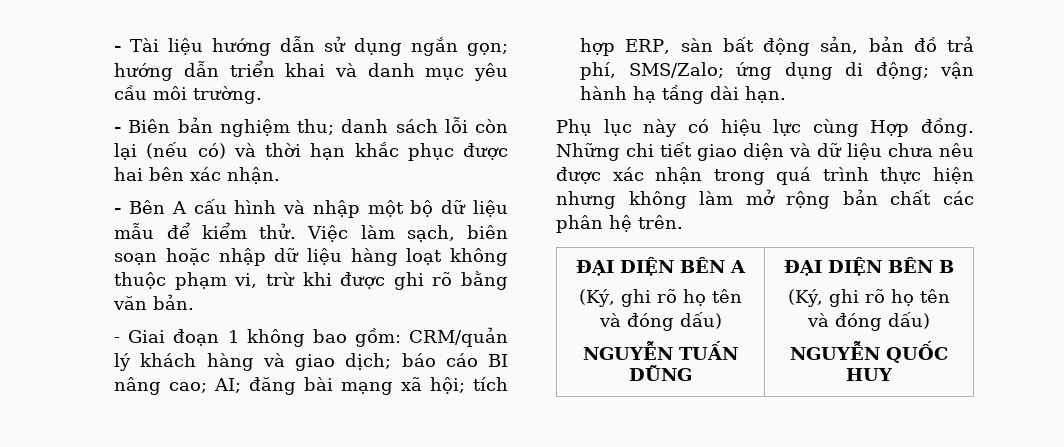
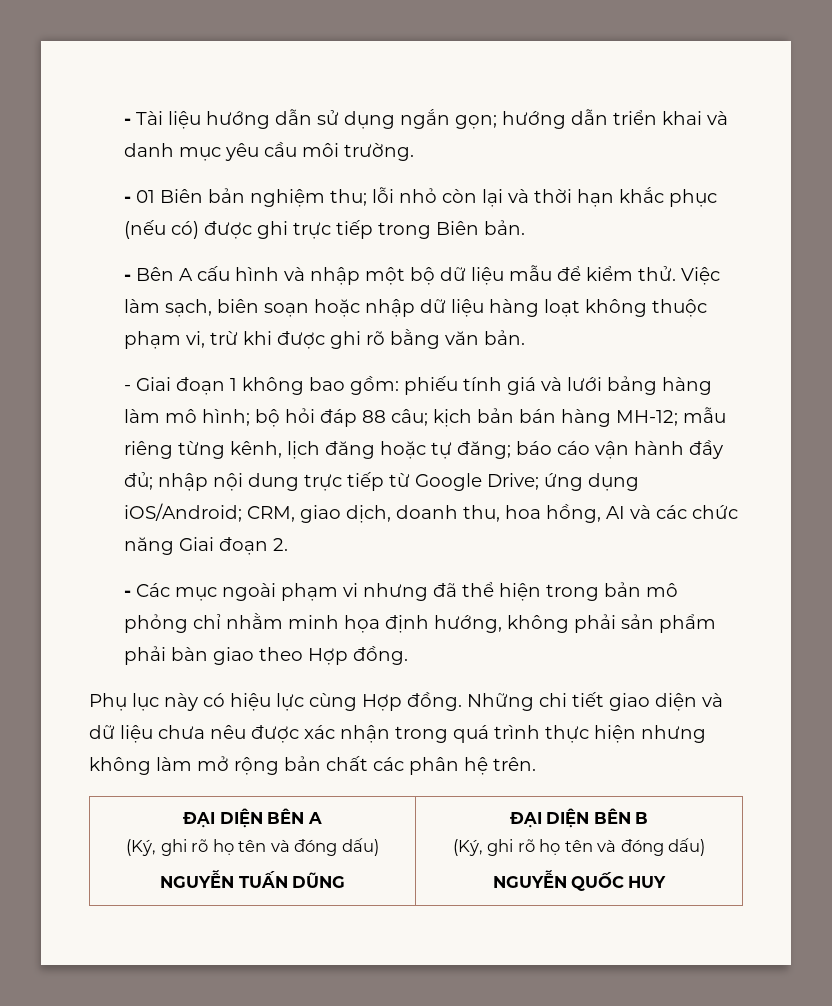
(122, 130) none -> [135,190,155,203] 01
[341,117,508,133] [114,142,226,160] danh sách lỗi còn lại (nếu có) -> [371,187,503,207] lỗi nhỏ còn lại
[463,143,508,160] [114,167,281,184] được hai bên xác nhận. -> [123,220,525,239] (nếu có) được ghi trực tiếp trong Biên bản.
[409,327,508,347] [114,353,508,371] [114,377,508,395] [580,36,974,56] [580,62,974,80] [580,85,787,104] CRM/quản lý khách hàng và giao dịch; báo cáo BI nâng cao; AI; đăng bài mạng xã hội; tích hợp ERP, sàn bất động sản, bản đồ trả phí, SMS/Zalo; ứng dụng di động; vận hành hạ tầng dài hạn. -> [403,376,712,395] [123,407,726,427] [123,440,723,459] [123,472,639,491] [123,503,738,523] [123,537,288,555] [123,582,678,601] [123,613,716,633] [123,646,408,665] phiếu tính giá và lưới bảng hàng làm mô hình; bộ hỏi đáp 88 câu; kịch bản bán hàng MH-12; mẫu riêng từng kênh, lịch đăng hoặc tự đăng; báo cáo vận hành đầy đủ; nhập nội dung trực tiếp từ Google Drive; ứng dụng iOS/Android; CRM, giao dịch, doanh thu, hoa hồng, AI và các chức năng Giai đoạn 2. // - Các mục ngoài phạm vi nhưng đã thể hiện trong bản mô phỏng chỉ nhằm minh họa định hướng, không phải sản phẩm phải bàn giao theo Hợp đồng.

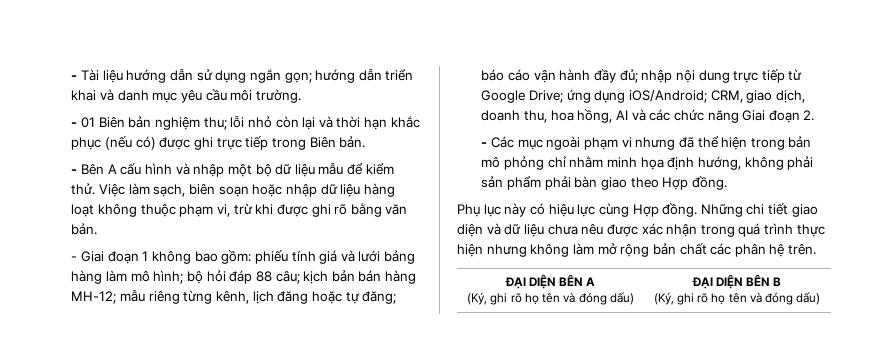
[160,870,345,888] // NGUYỄN TUẤN DŨNG -> (634, 298) none
[492,870,667,891] // NGUYỄN QUỐC HUY -> (821, 298) none

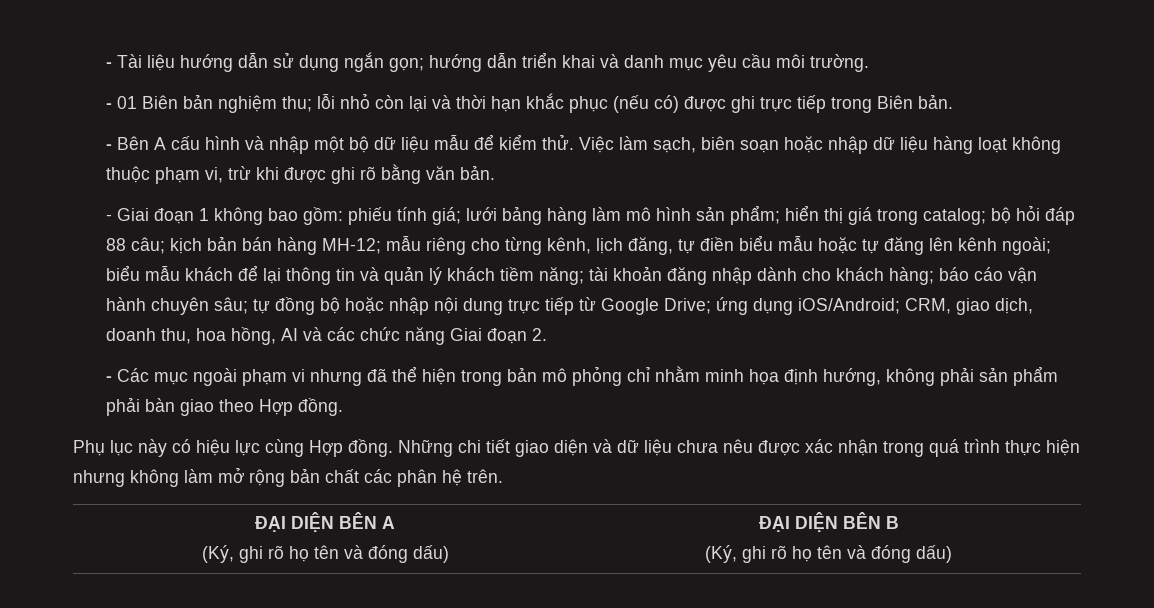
[319,250,355,264] giá và -> [432,207,462,225] giá;
[153,270,184,284] hình; -> [656,205,987,225] hình sản phẩm; hiển thị giá trong catalog;
(180, 297) none -> [471,238,501,251] cho
[277,291,397,304] [481,69,638,83] đăng hoặc tự đăng; báo cáo vận hành đầy đủ; -> [628,235,1052,255] [106,265,1038,285] [106,297,385,315] đăng, tự điền biểu mẫu hoặc tự đăng lên kênh ngoài; biểu mẫu khách để lại thông tin và quản lý khách tiềm năng; tài khoản đăng nhập dành cho khách hàng; báo cáo vận hành chuyên sâu; tự đồng bộ hoặc

